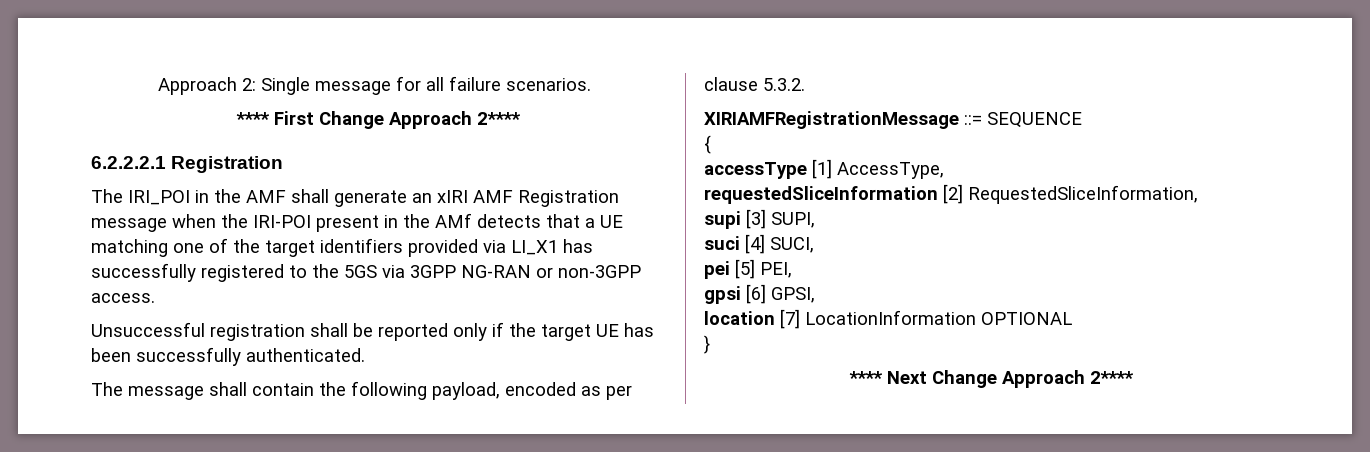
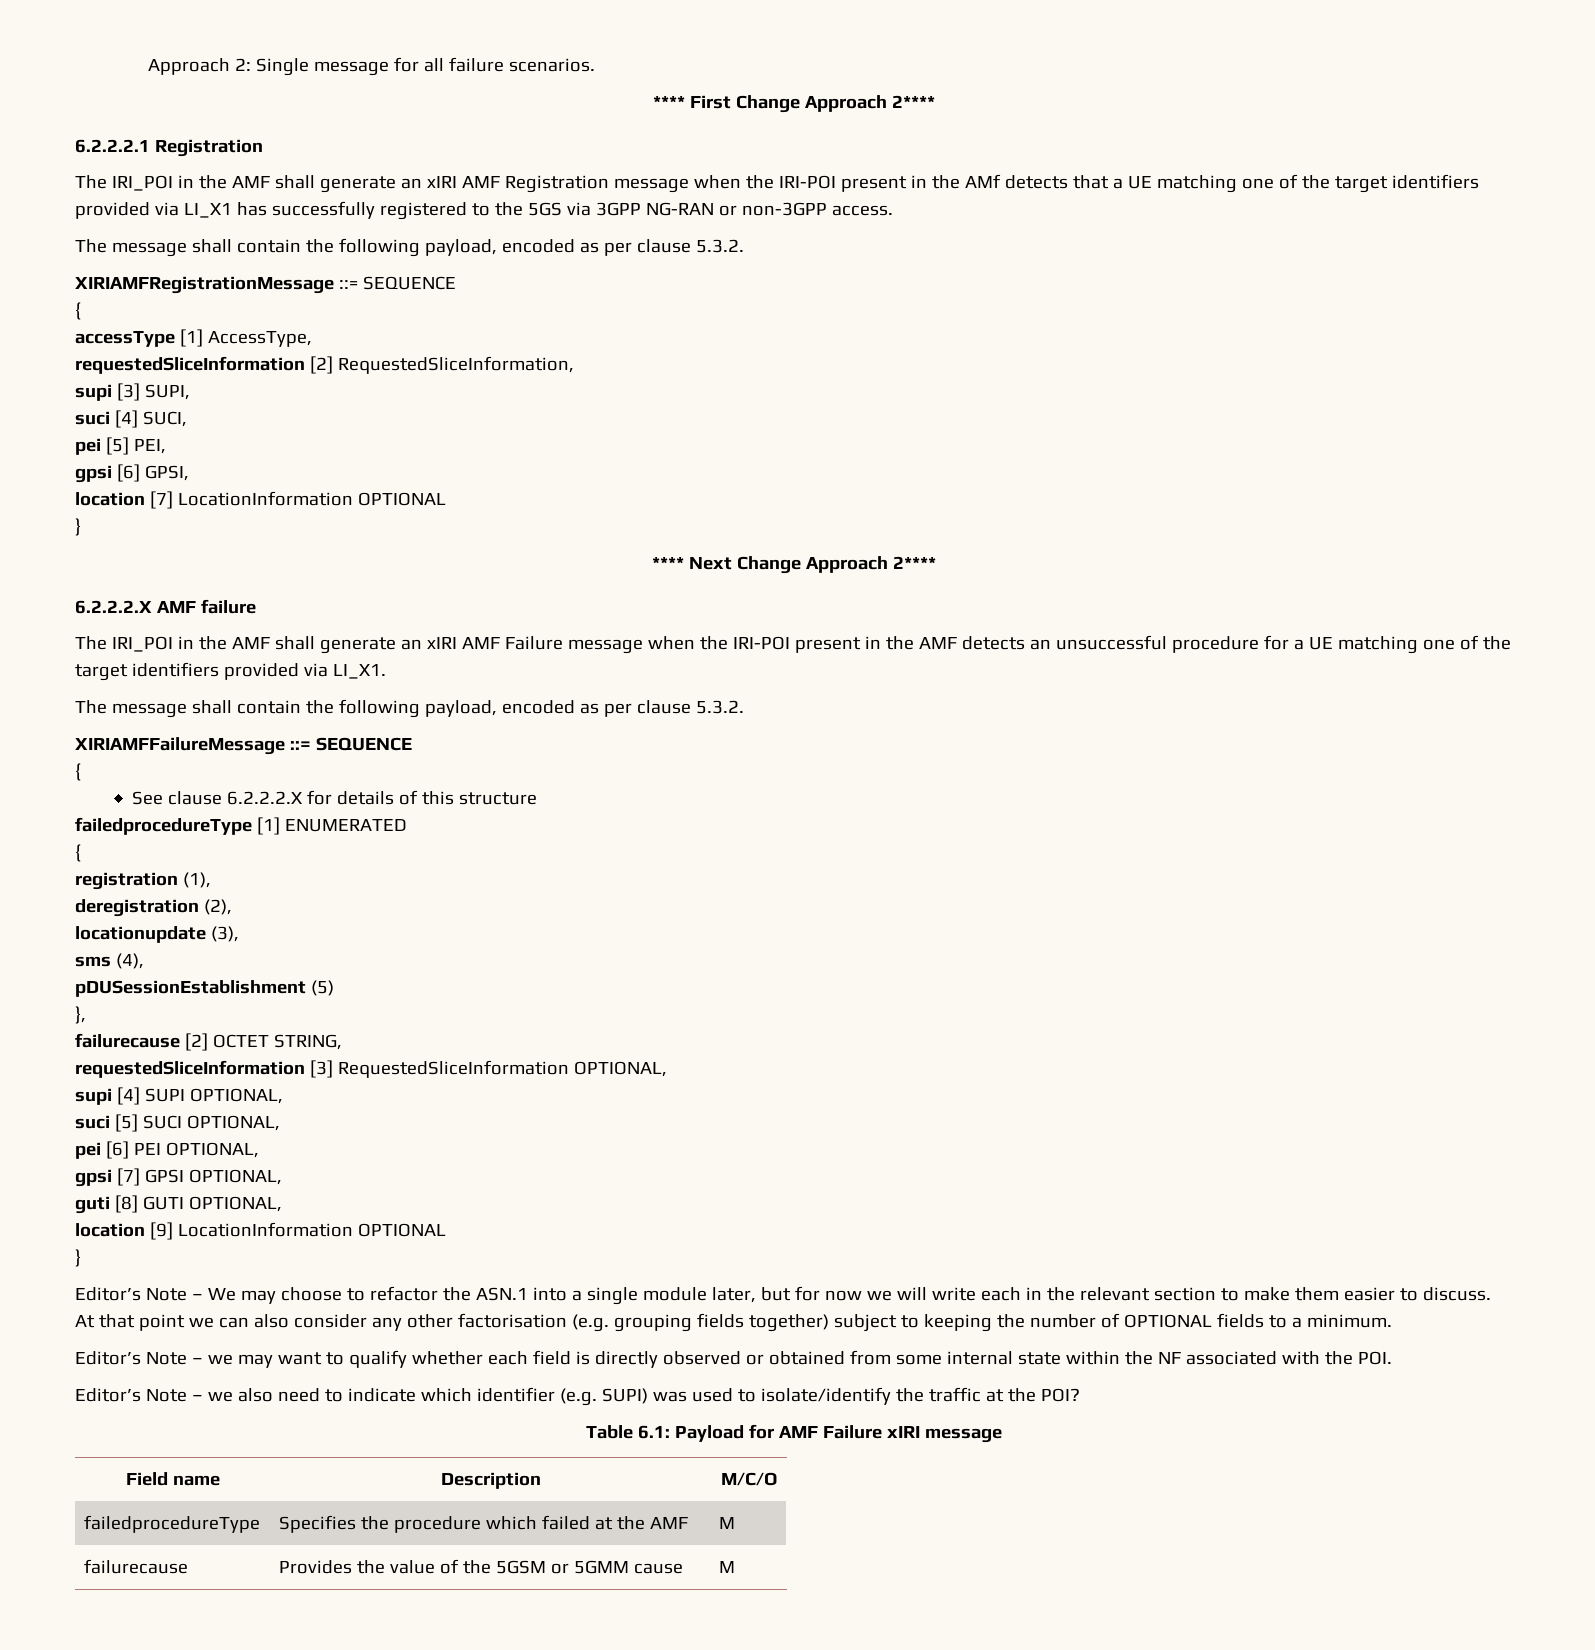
[91,322,654,341] [91,347,365,366] // Unsuccessful registration shall be reported only if the target UE has been successfully authenticated. -> (893, 210) none
(1134, 377) none -> [75,599,256,614] [75,635,1511,654] [75,662,386,681] [75,699,744,718] [75,737,412,755] [75,763,81,781] [132,790,537,805] [75,817,407,835] [75,844,81,862] [75,872,211,890] [75,899,232,917] [75,926,239,943] [75,953,144,969] [75,980,334,997] [75,1006,86,1024] [75,1033,342,1051] [75,1060,667,1078] [75,1087,283,1105] [75,1114,280,1132] [75,1141,259,1159] [75,1168,282,1187] [75,1195,282,1214] [75,1222,446,1240] [75,1249,81,1267] [75,1286,1491,1305] [75,1313,1392,1332] [75,1350,1392,1368] [75,1387,1080,1406] [586,1424,1002,1443] [126,1472,220,1486] [440,1472,541,1489] [720,1472,777,1486] [84,1515,261,1533] [279,1515,689,1533] [719,1517,736,1529] [84,1559,189,1574] [279,1559,684,1574] [719,1561,736,1573] // 6.2.2.2.X AMF failure // The IRI_POI in the AMF shall generate an xIRI AMF Failure message when the IRI-POI present in the AMF detects an unsuccessful procedure for a UE matching one of the target identifiers provided via LI_X1. // The message shall contain the following payload, encoded as per clause 5.3.2. // XIRIAMFFailureMessage ::= SEQUENCE // { // See clause 6.2.2.2.X for details of this structure // failedprocedureType [1] ENUMERATED // { // registration (1), // deregistration (2), // locationupdate (3), // sms (4), // pDUSessionEstablishment (5) // }, // failurecause [2] OCTET STRING, // requestedSliceInformation [3] RequestedSliceInformation OPTIONAL, // supi [4] SUPI OPTIONAL, // suci [5] SUCI OPTIONAL, // pei [6] PEI OPTIONAL, // gpsi [7] GPSI OPTIONAL, // guti [8] GUTI OPTIONAL, // location [9] LocationInformation OPTIONAL // } // Editor’s Note – We may choose to refactor the ASN.1 into a single module later, but for now we will write each in the relevant section to make them easier to discuss. At that point we can also consider any other factorisation (e.g. grouping fields together) subject to keeping the number of OPTIONAL fields to a minimum. // Editor’s Note – we may want to qualify whether each field is directly observed or obtained from some internal state within the NF associated with the POI. // Editor’s Note – we also need to indicate which identifier (e.g. SUPI) was used to isolate/identify the traffic at the POI? // Table 6.1: Payload for AMF Failure xIRI message // Field name | Description | M/C/O // failedprocedureType | Specifies the procedure which failed at the AMF | M // failurecause | Provides the value of the 5GSM or 5GMM cause | M

